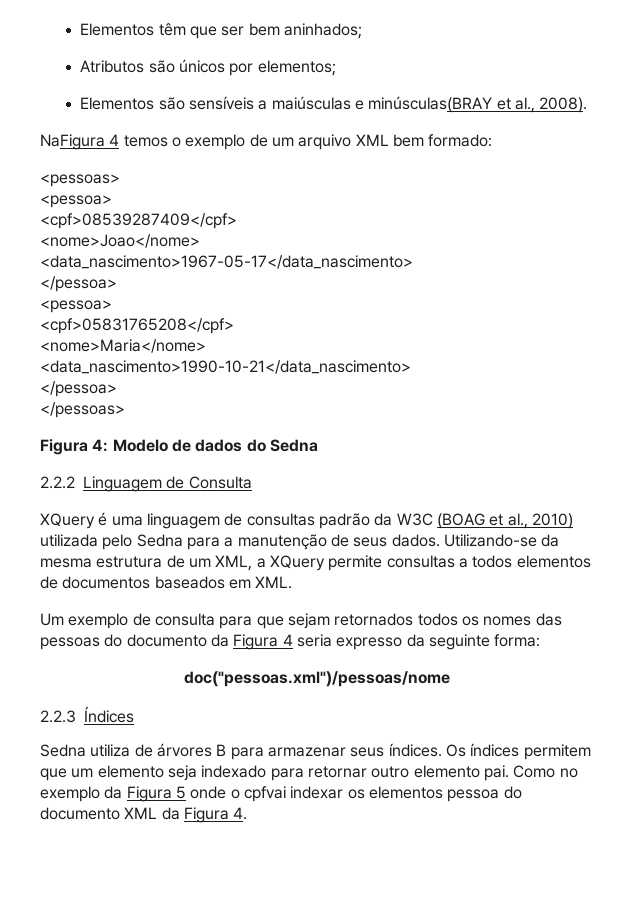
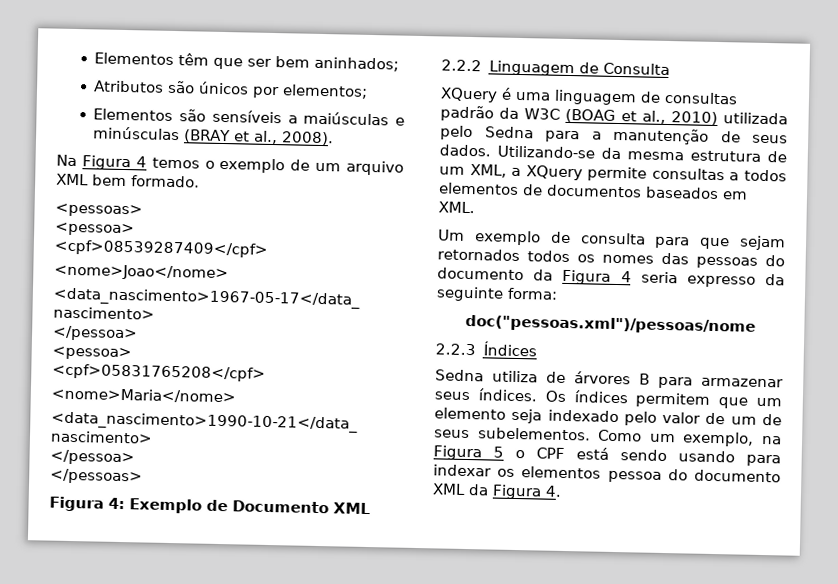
[368,96,493,113] minúsculas(BRAY -> [93,126,232,144] minúsculas (BRAY
[40,134,105,150] NaFigura -> [56,154,131,171] Na Figura
[428,134,493,147] formado: -> [131,175,200,188] formado.
[112,439,318,452] Modelo de dados do Sedna -> [129,498,371,515] Exemplo de Documento XML
[270,765,578,781] [40,786,286,802] para retornar outro elemento pai. Como no exemplo da Figura 5 onde o cpfvai -> [623,411,782,426] [434,427,782,447] [433,445,781,467] pelo valor de um de seus subelementos. Como um exemplo, na Figura 5 o CPF está sendo usando para

